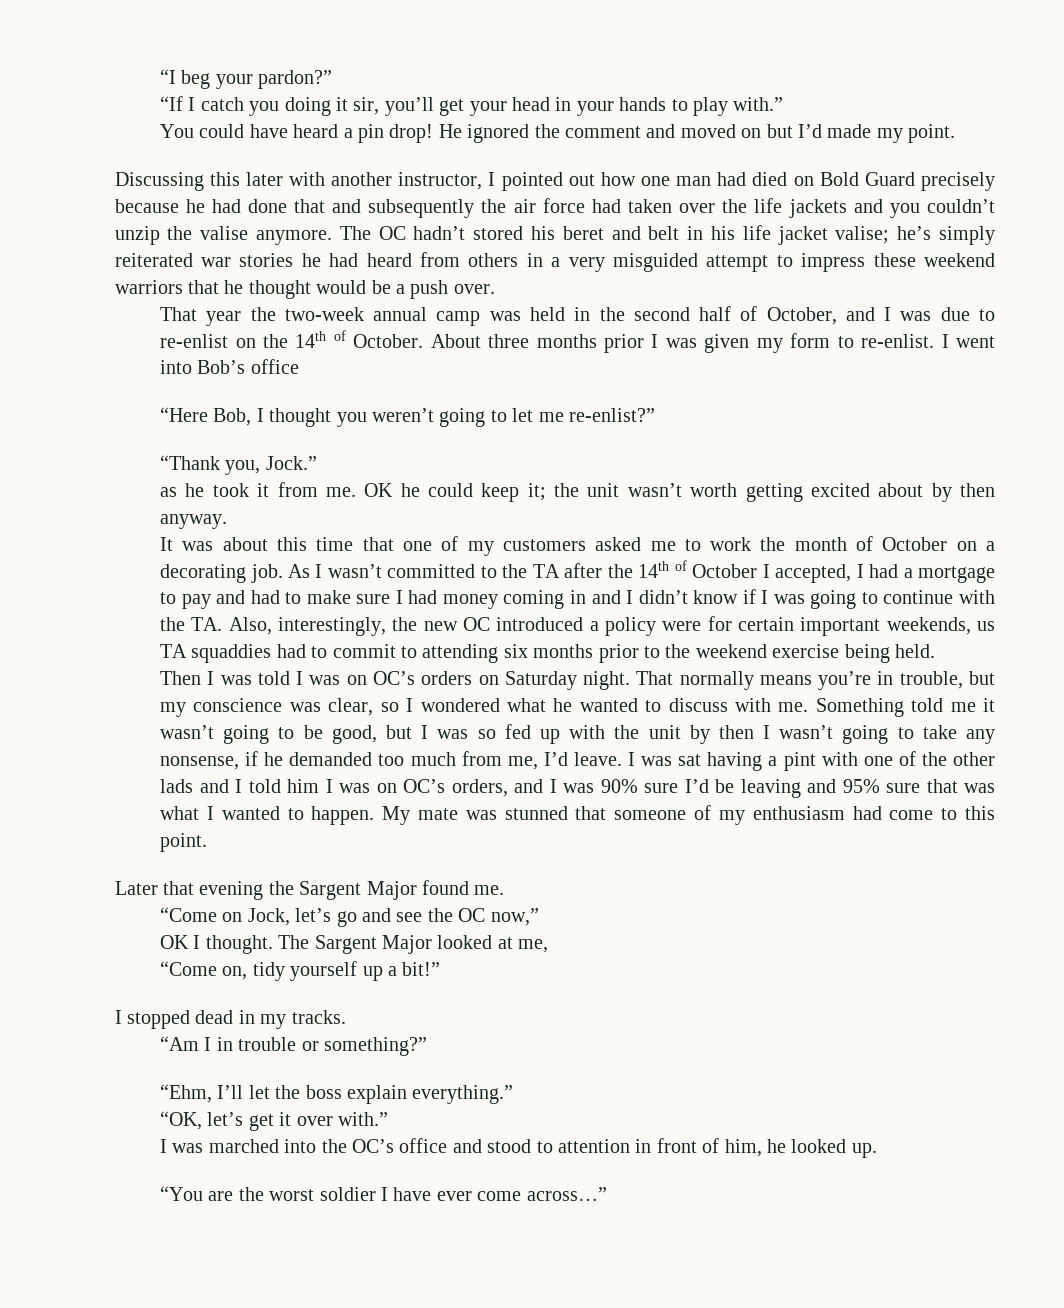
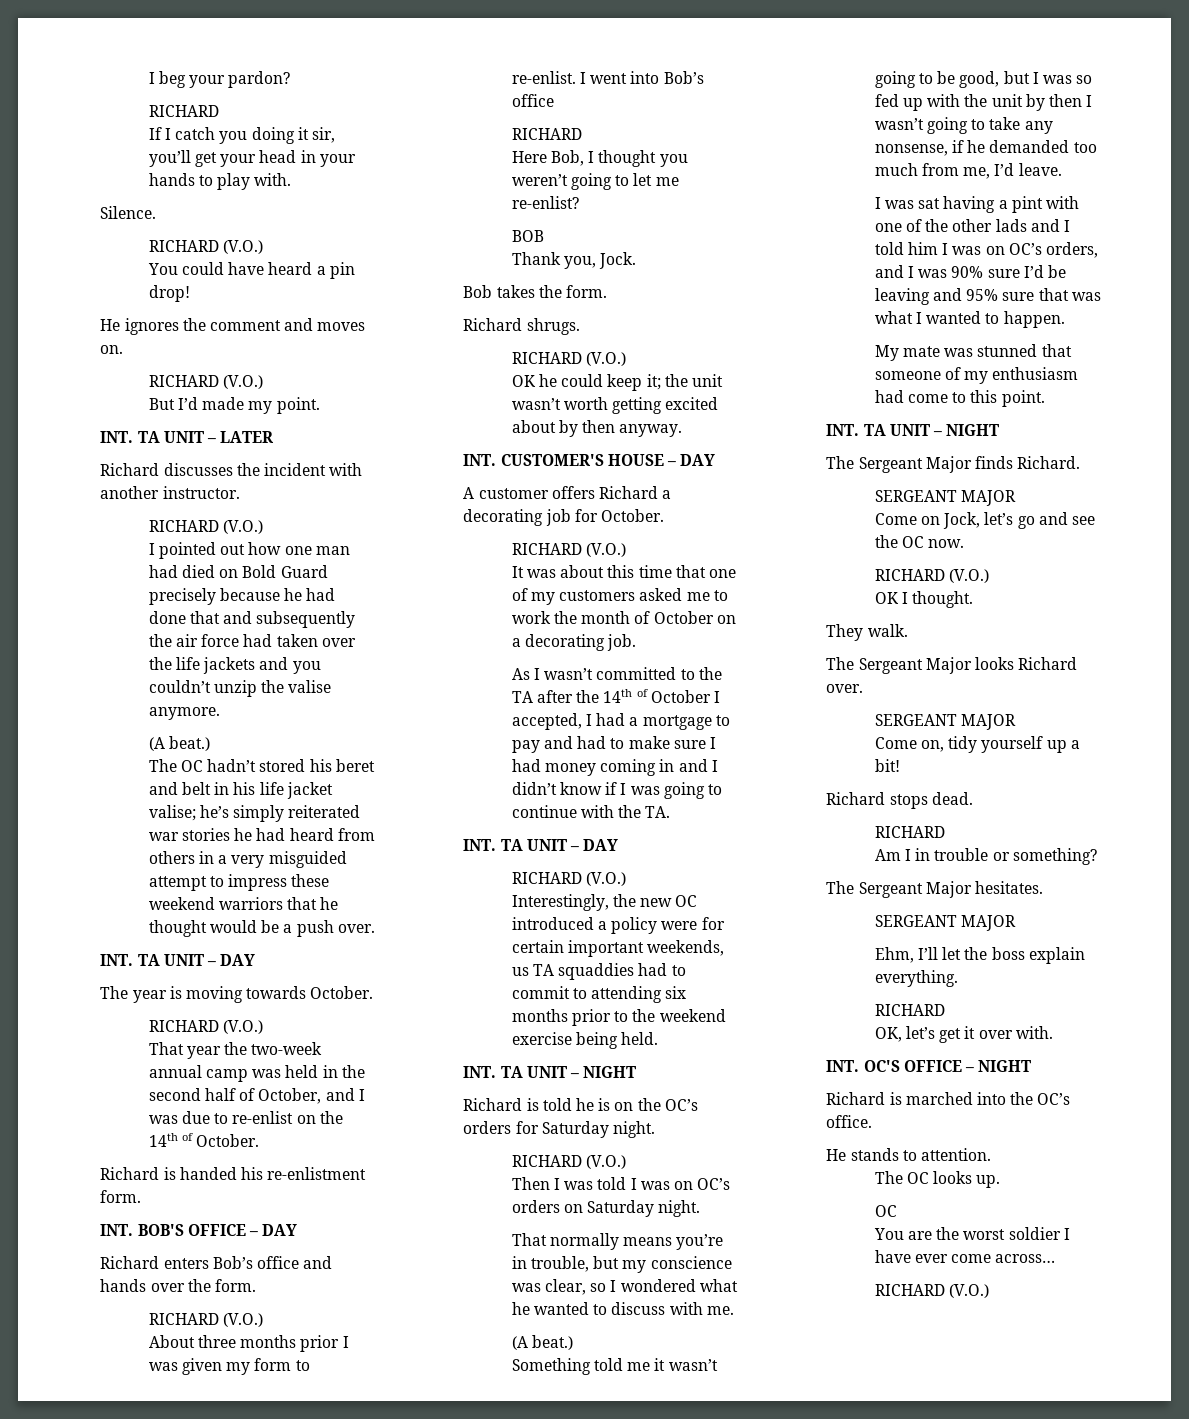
[160,69,177,84] “I -> [148,72,155,84] I
[258,70,333,89] [160,96,184,111] pardon?” // “If -> [228,71,291,88] [148,105,219,117] [148,127,162,140] pardon? // RICHARD // If
[733,97,784,111] with.” -> [254,173,292,186] [100,206,157,219] [148,240,264,254] with. // Silence. // RICHARD (V.O.)
[438,124,530,143] He ignored -> [100,318,179,335] // He ignores
[680,124,793,138] moved on but -> [317,322,366,331] [100,345,124,354] [148,375,264,389] [148,398,175,410] moves on. // RICHARD (V.O.) // But
[114,172,483,191] Discussing this later with another instructor, -> [100,431,275,443] [100,463,363,476] [100,486,240,499] [148,520,264,534] INT. TA UNIT – LATER // Richard discusses the incident with another instructor. // RICHARD (V.O.) //
(332, 237) none -> [148,736,211,751] // (A beat.) //
(495, 289) none -> [100,954,256,966] [100,986,374,1003] [148,1020,264,1034] // INT. TA UNIT – DAY // The year is moving towards October. // RICHARD (V.O.)
(424, 341) none -> [100,1167,367,1180] [100,1190,142,1203] [100,1224,298,1236] [100,1256,333,1269] [100,1279,256,1292] [148,1313,264,1327] // Richard is handed his re-enlistment form. // INT. BOB'S OFFICE – DAY // Richard enters Bob’s office and hands over the form. // RICHARD (V.O.) //
[160,407,209,422] “Here -> [511,128,582,140] [511,151,547,163] RICHARD // Here
[569,408,656,422] [160,455,317,475] [160,482,356,497] re-enlist?” // “Thank you, Jock.” // as he took it from me. -> [511,196,579,209] [511,230,544,242] [511,252,637,269] [463,285,607,298] [463,318,580,335] [511,352,627,366] re-enlist? // BOB // Thank you, Jock. // Bob takes the form. // Richard shrugs. // RICHARD (V.O.) //
(228, 521) none -> [463,454,716,466] [463,486,672,499] [463,509,664,526] [511,543,627,557] // INT. CUSTOMER'S HOUSE – DAY // A customer offers Richard a decorating job for October. // RICHARD (V.O.)
(283, 573) none -> (637, 642) //
[228,617,387,636] Also, interestingly, -> [463,839,619,851] [511,872,627,886] [511,894,609,911] // INT. TA UNIT – DAY // RICHARD (V.O.) // Interestingly,
(936, 651) none -> [463,1066,637,1078] [463,1098,698,1111] [463,1121,655,1138] [511,1155,627,1169] // INT. TA UNIT – NIGHT // Richard is told he is on the OC’s orders for Saturday night. // RICHARD (V.O.)
(631, 680) none -> (701, 1208) //
(809, 707) none -> [511,1335,574,1350] // (A beat.) //
(622, 759) none -> (1062, 169) //
(375, 815) none -> (1065, 319) //
[114,880,505,900] [160,907,218,922] Later that evening the Sargent Major found me. // “Come -> [826,424,1000,436] [826,456,1081,473] [874,490,1017,506] [874,513,917,525] INT. TA UNIT – NIGHT // The Sergeant Major finds Richard. // SERGEANT MAJOR // Come
[490,908,539,926] now,” -> [928,539,965,548] [874,569,990,583] now. // RICHARD (V.O.)
[278,935,549,954] [160,961,218,976] The Sargent Major looked at me, // “Come -> [826,624,908,641] [826,657,1078,674] [826,684,864,693] [874,714,1017,730] [874,737,917,749] // They walk. // The Sergeant Major looks Richard over. // SERGEANT MAJOR // Come
[402,962,441,976] [114,1010,346,1029] [160,1036,428,1056] [160,1084,213,1103] bit!” // I stopped dead in my tracks. // “Am I in trouble or something?” // “Ehm, -> [874,759,900,772] [826,792,973,809] [874,826,945,838] [874,848,1097,865] [826,881,1043,898] [874,915,1017,931] [874,947,914,963] bit! // Richard stops dead. // RICHARD // Am I in trouble or something? // The Sergeant Major hesitates. // SERGEANT MAJOR // Ehm,
[412,1085,514,1104] [160,1111,203,1130] everything.” // “OK, -> [874,970,958,987] [874,1004,945,1016] [874,1027,902,1042] everything. // RICHARD // OK,
[338,1112,389,1126] [160,1138,847,1157] with.” // I was marched into the OC’s office and stood to attention in front of him, he looked -> [1015,1026,1053,1039] [826,1060,1032,1072] [826,1092,1071,1105] [826,1115,873,1128] [826,1148,991,1161] [874,1171,973,1184] with. // INT. OC'S OFFICE – NIGHT // Richard is marched into the OC’s office. // He stands to attention. // The OC looks
[160,1186,204,1201] “You -> [874,1205,897,1217] [873,1228,904,1240] OC // You
[526,1187,607,1201] across…” -> [995,1254,1056,1263] [874,1284,990,1298] across… // RICHARD (V.O.)

